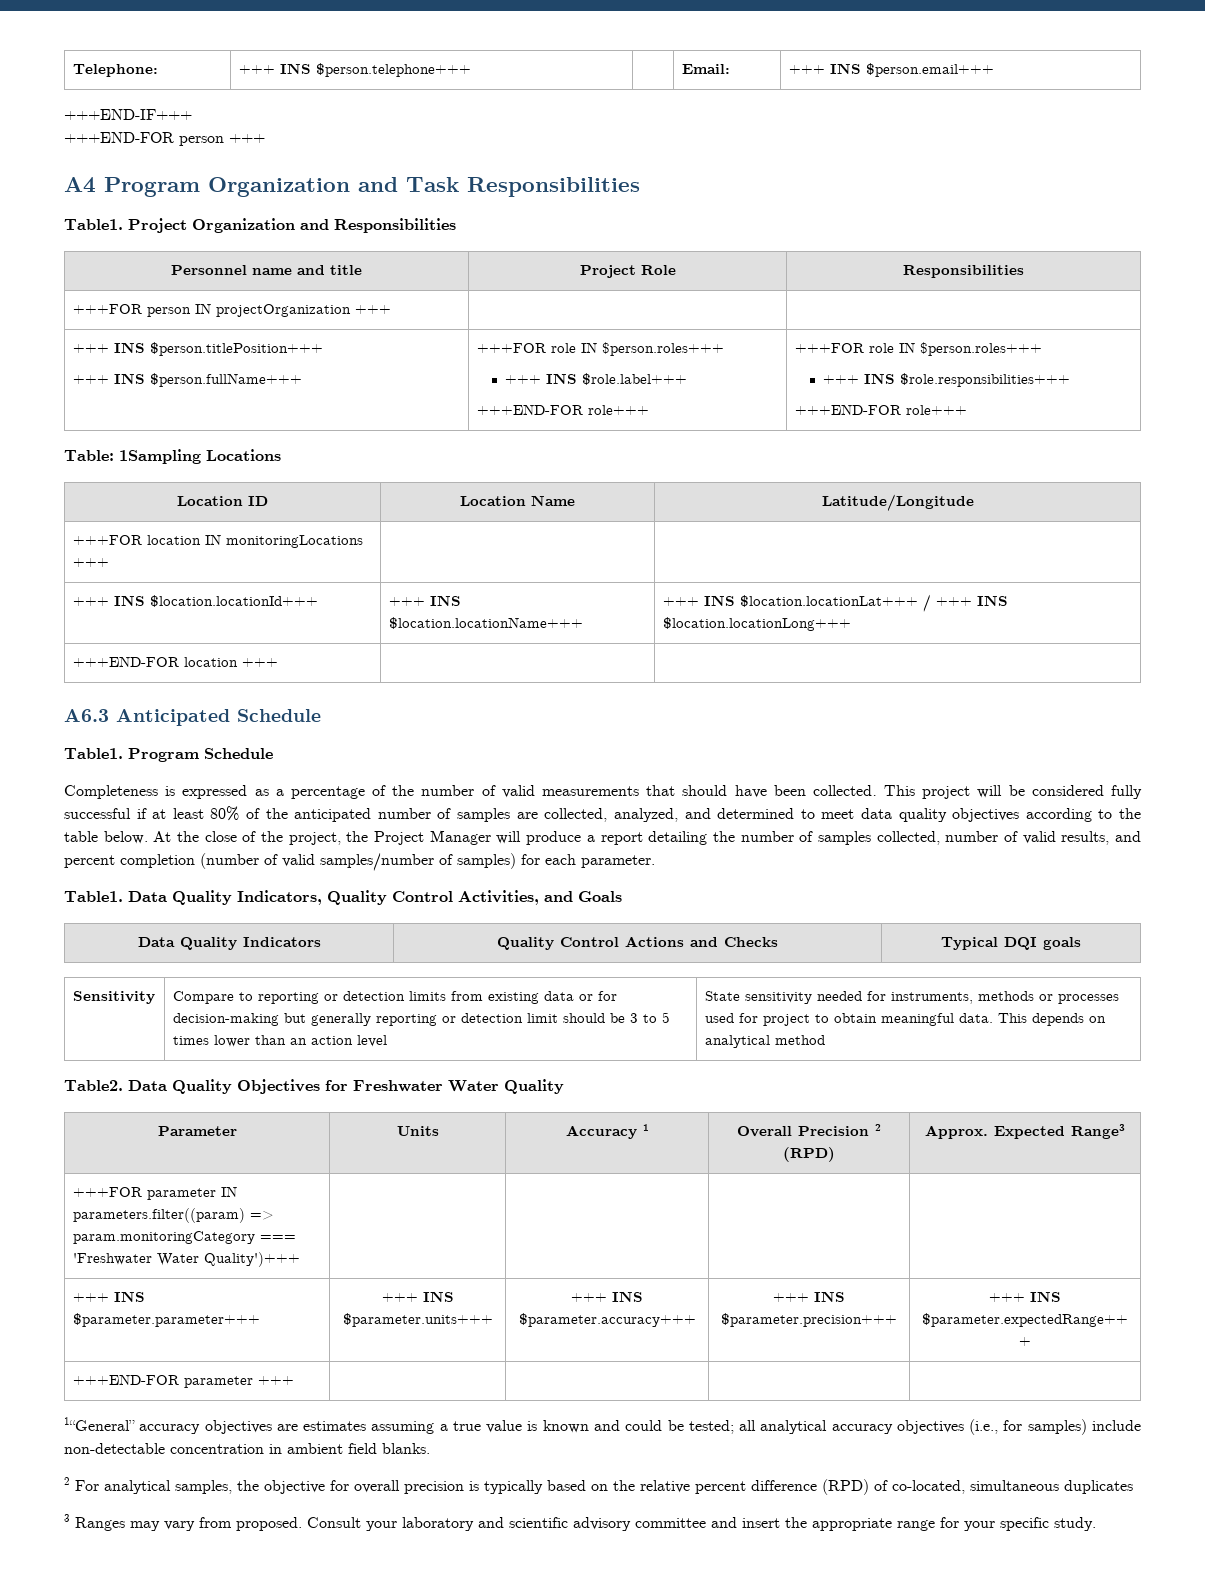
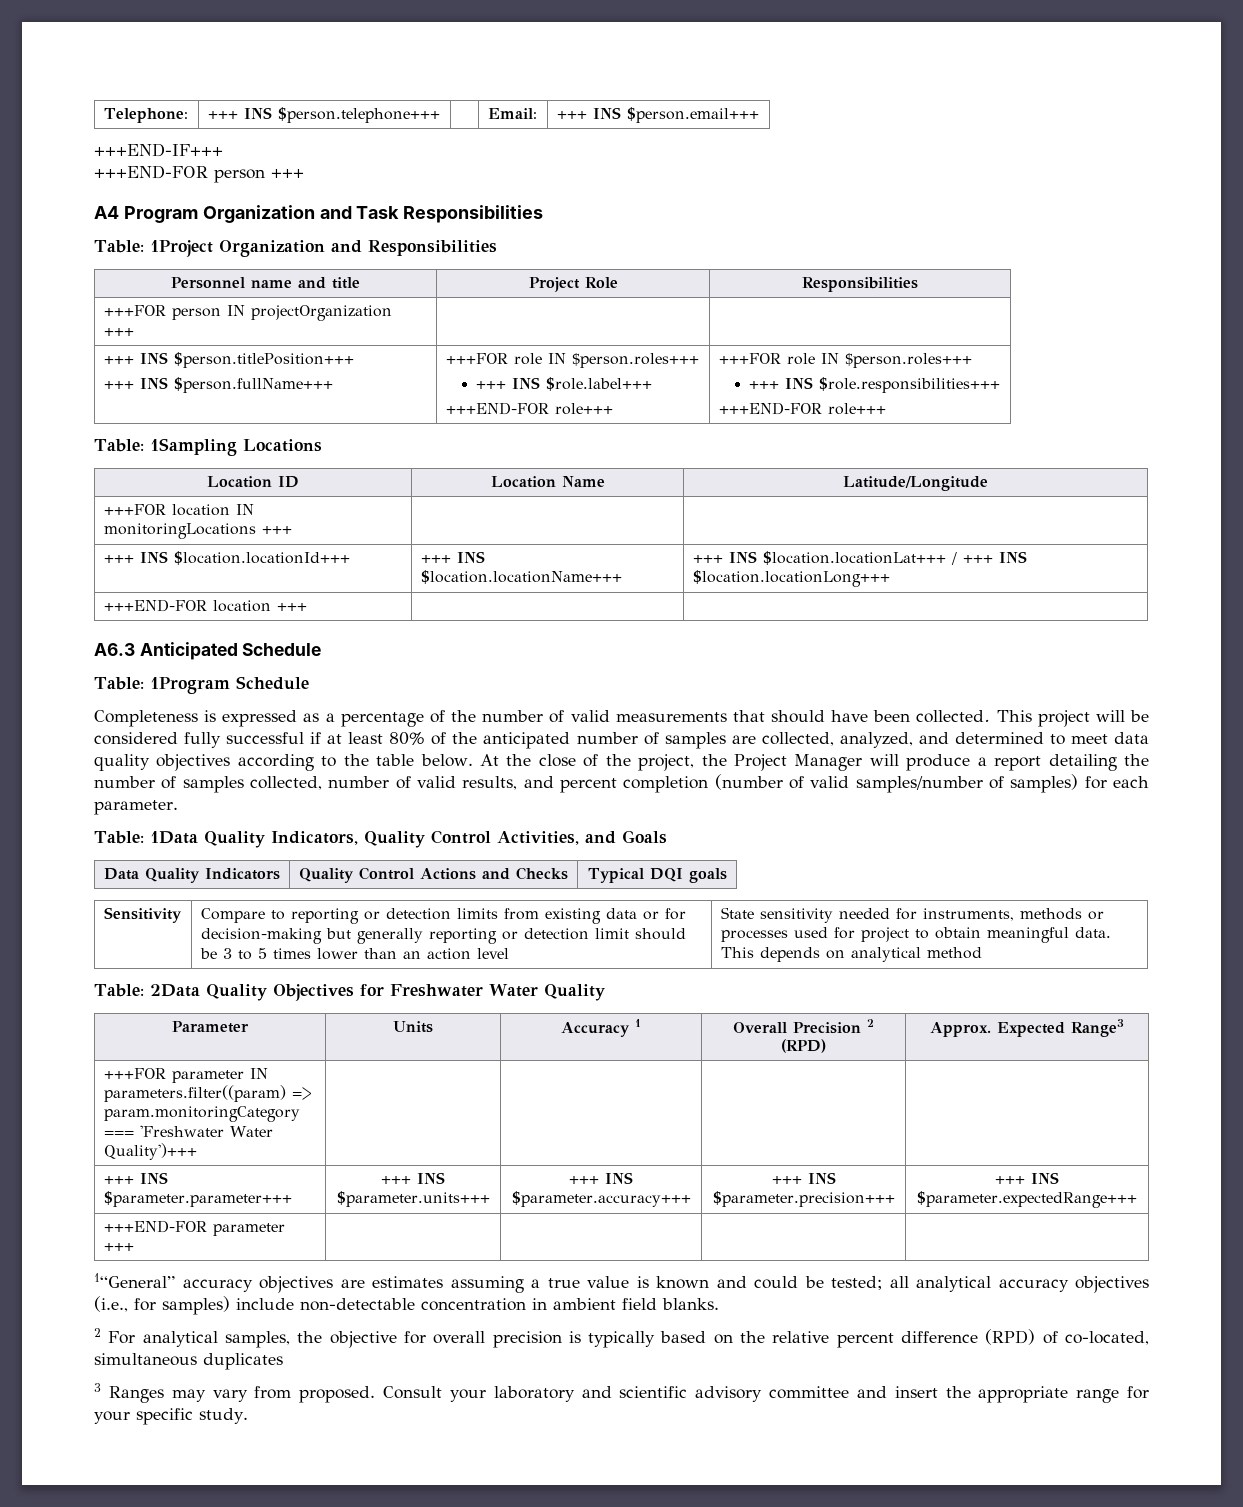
[64,218,187,233] Table1. Project -> [94,240,213,257] Table: 1Project
[64,748,199,762] Table1. Program -> [94,677,230,694] Table: 1Program
[64,891,167,902] Table1. Data -> [94,831,198,844] Table: 1Data
[64,1080,167,1091] Table2. Data -> [94,984,200,997] Table: 2Data

